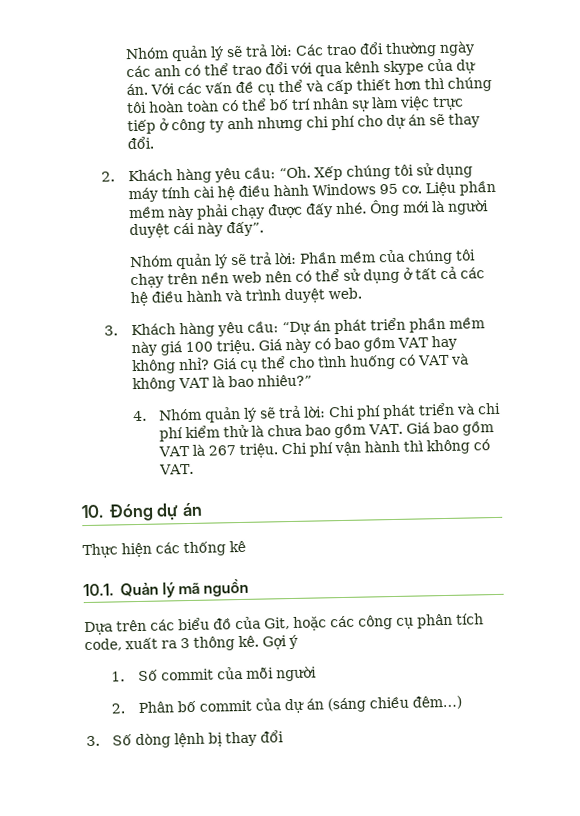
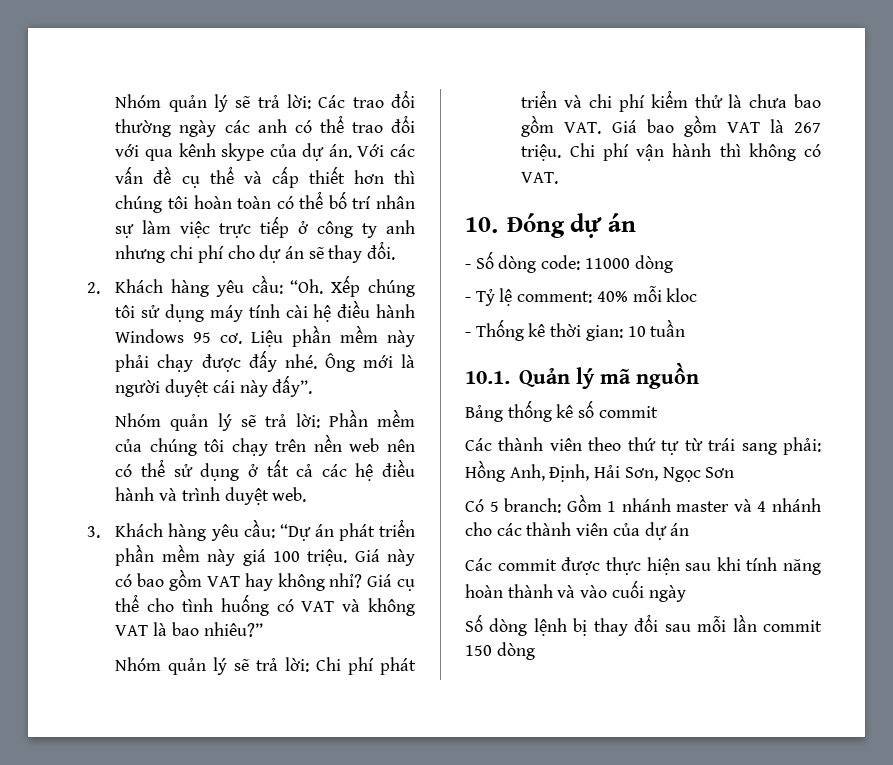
[132,410,147,422] 4. -> (263, 629) none
[82,540,246,559] Thực hiện các thống kê -> [465,251,673,273] [465,285,698,306] [465,319,686,341] - Số dòng code: 11000 dòng // - Tỷ lệ comment: 40% mỗi kloc // - Thống kê thời gian: 10 tuần
[84,613,484,636] [84,634,298,652] [111,666,317,682] [111,695,462,714] [86,735,100,747] Dựa trên các biểu đồ của Git, hoặc các công cụ phân tích code, xuất ra 3 thông kê. Gợi ý // 1. Số commit của mỗi người // 2. Phân bố commit của dự án (sáng chiều đêm…) // 3. -> [465,400,658,422] [465,437,821,455] [465,460,735,482] [465,494,821,513] [465,522,690,540] [465,557,821,575] [465,580,686,602] Bảng thống kê số commit // Các thành viên theo thứ tự từ trái sang phải: Hồng Anh, Định, Hải Sơn, Ngọc Sơn // Có 5 branch: Gồm 1 nhánh master và 4 nhánh cho các thành viên của dự án // Các commit được thực hiện sau khi tính năng hoàn thành và vào cuối ngày //
(285, 736) none -> [664,614,822,632] [465,642,535,660] sau mỗi lần commit 150 dòng

